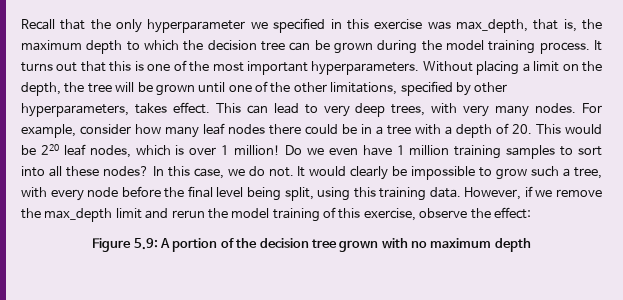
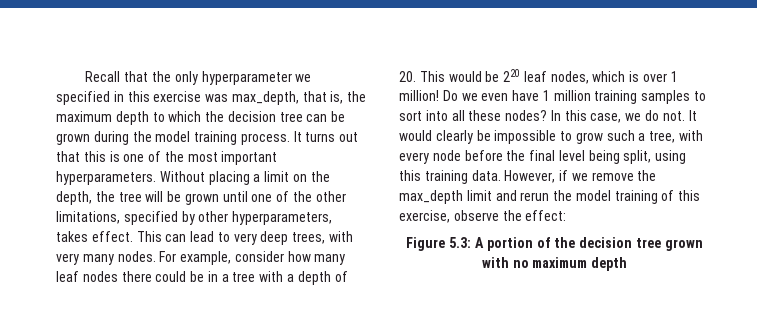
[133,238,158,250] 5.9: -> [449,237,472,248] 5.3:

